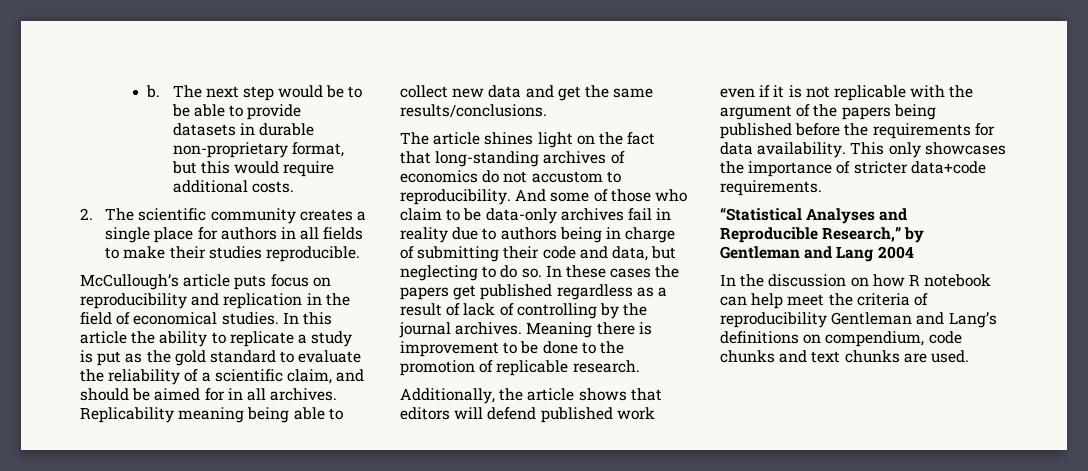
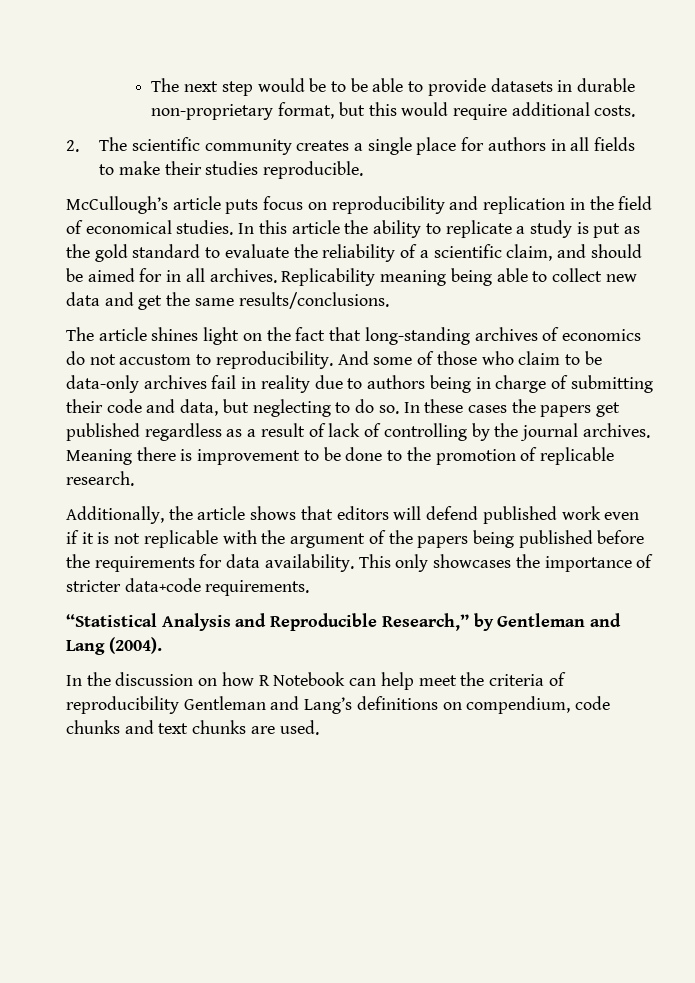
[146,85,161,98] b. -> (151, 85) none
[806,208,876,224] Analyses -> [161,613,231,631] Analysis
[877,246,914,259] 2004 -> [108,637,162,654] (2004).
[924,274,992,287] notebook -> [273,672,346,686] Notebook

